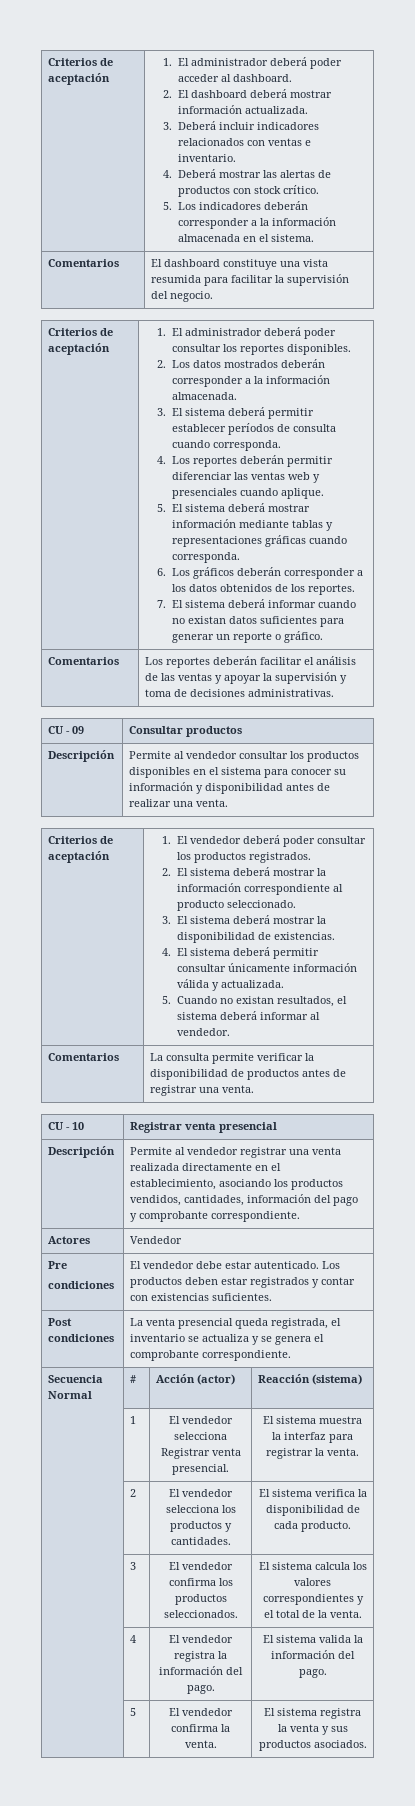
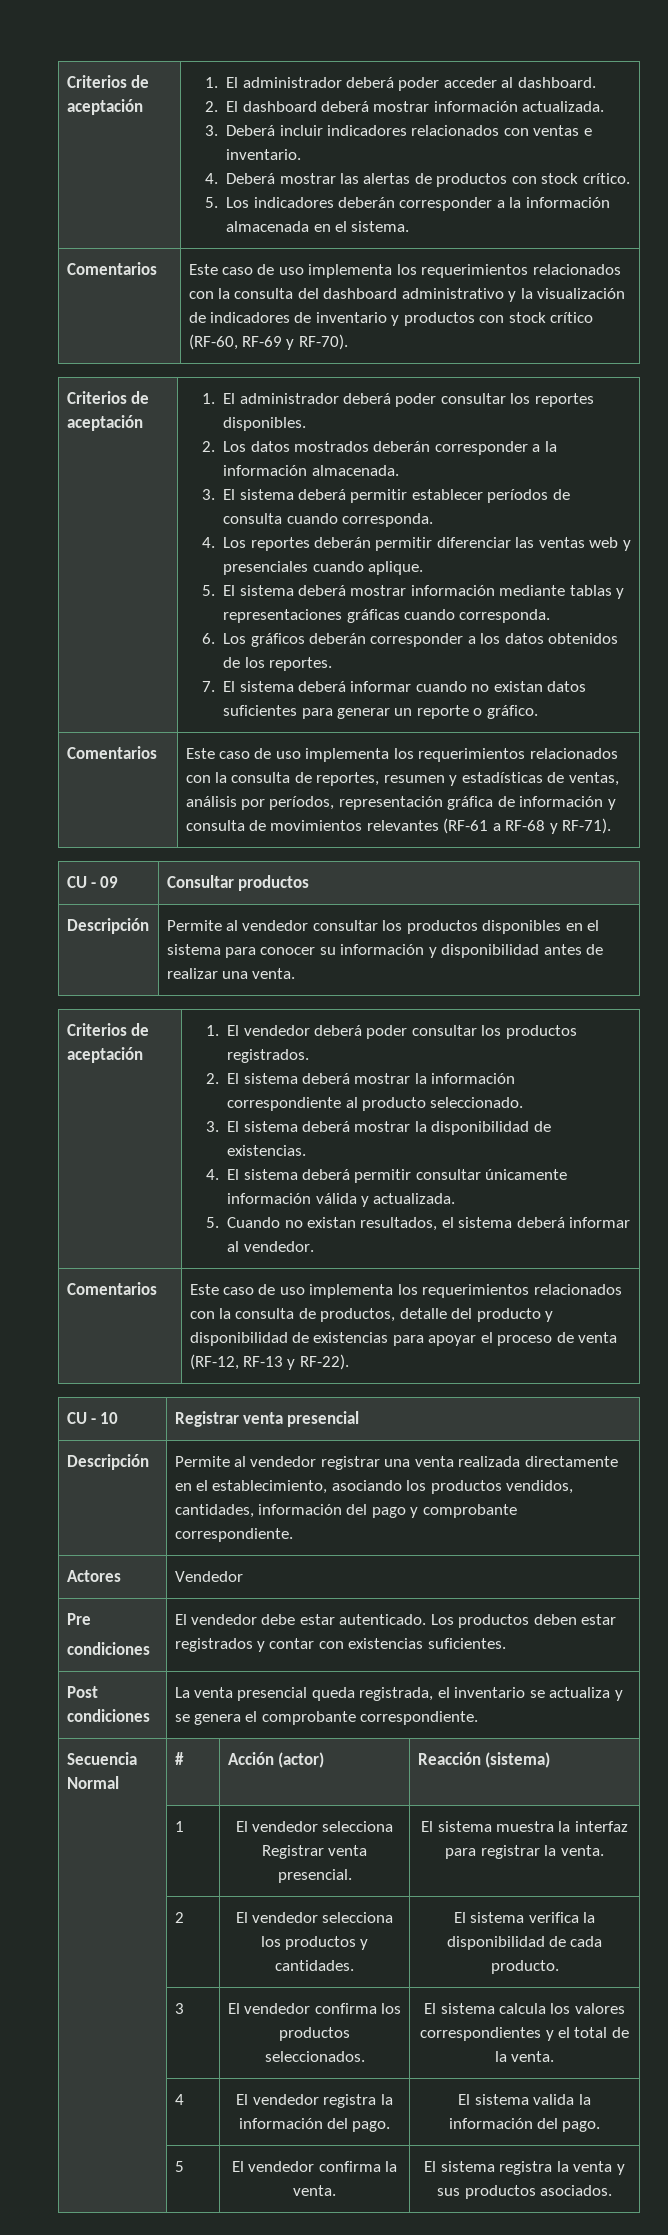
[151,259,329,270] [151,274,350,286] [151,291,214,302] El dashboard constituye una vista resumida para facilitar la supervisión del negocio. -> [188,264,621,278] [188,288,626,302] [188,312,594,326] [188,334,348,350] Este caso de uso implementa los requerimientos relacionados con la consulta del dashboard administrativo y la visualización de indicadores de inventario y productos con stock crítico (RF-60, RF-69 y RF-70).
[145,656,357,668] [145,672,348,684] [145,689,335,697] Los reportes deberán facilitar el análisis de las ventas y apoyar la supervisión y toma de decisiones administrativas. -> [185,748,618,762] [185,772,619,786] [185,796,616,810] [185,818,612,834] Este caso de uso implementa los requerimientos relacionados con la consulta de reportes, resumen y estadísticas de ventas, análisis por períodos, representación gráfica de información y consulta de movimientos relevantes (RF-61 a RF-68 y RF-71).
[150,1053,315,1064] [150,1069,347,1080] [150,1085,255,1096] La consulta permite verificar la disponibilidad de productos antes de registrar una venta. -> [189,1284,622,1298] [189,1308,554,1322] [189,1332,618,1346] [189,1354,349,1370] Este caso de uso implementa los requerimientos relacionados con la consulta de productos, detalle del producto y disponibilidad de existencias para apoyar el proceso de venta (RF-12, RF-13 y RF-22).

